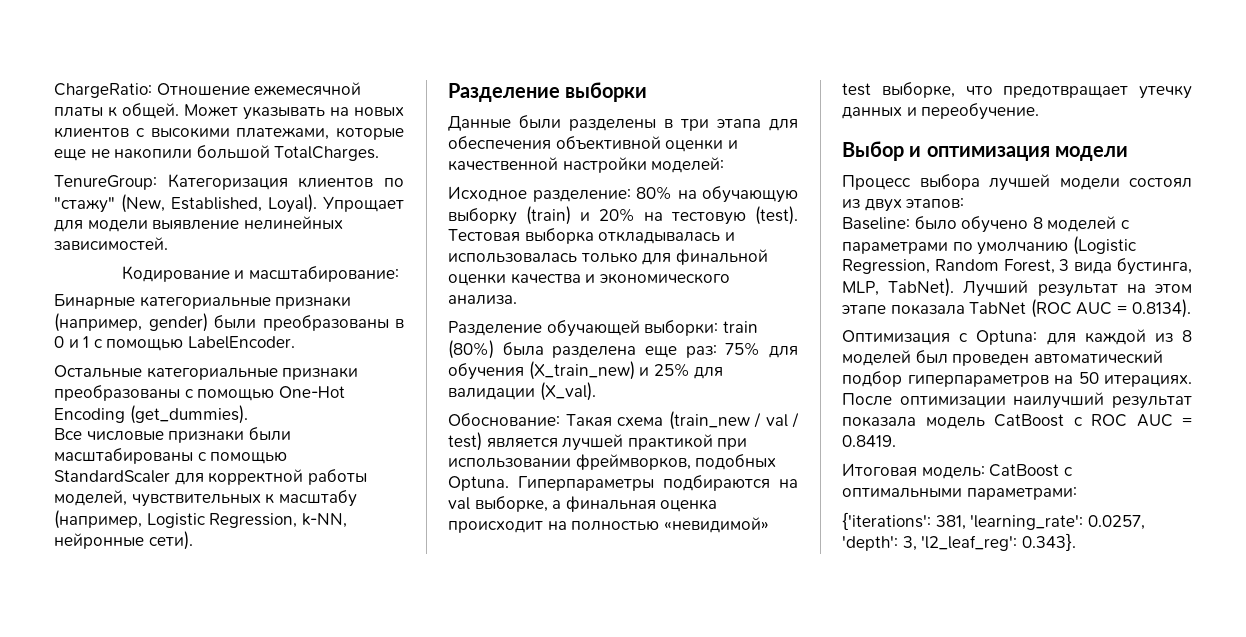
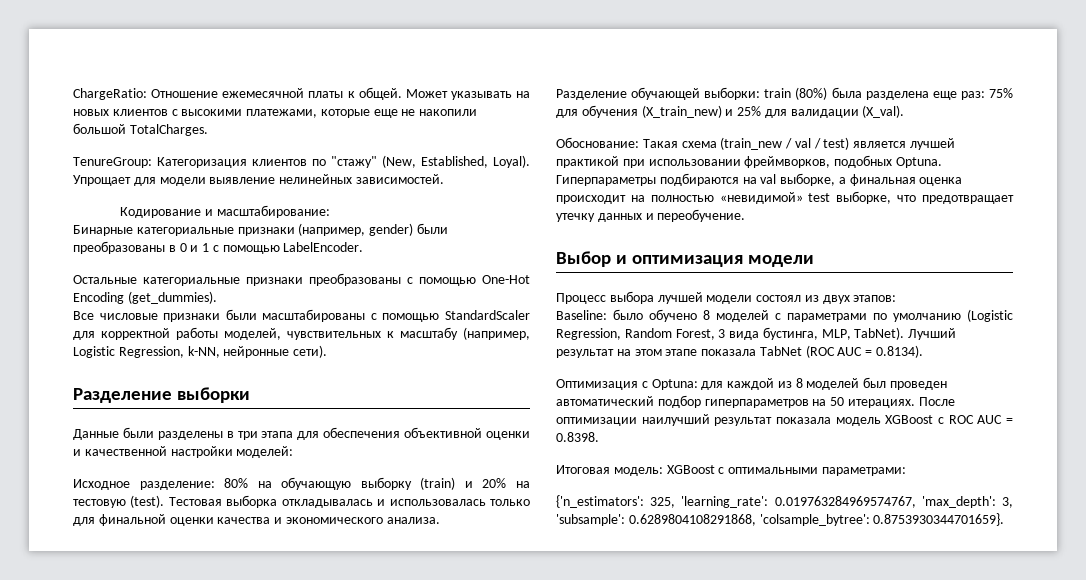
[994,414,1064,427] CatBoost -> [885,415,934,424] XGBoost
[842,435,896,447] 0.8419. -> [556,432,599,442] 0.8398.
[989,464,1060,477] CatBoost -> [666,465,715,474] XGBoost
[842,512,1145,530] [842,533,1076,551] {'iterations': 381, 'learning_rate': 0.0257, 'depth': 3, 'l2_leaf_reg': 0.343}. -> [556,495,1013,508] [556,513,1005,526] {'n_estimators': 325, 'learning_rate': 0.019763284969574767, 'max_depth': 3, 'subsample': 0.6289804108291868, 'colsample_bytree': 0.8753930344701659}.

